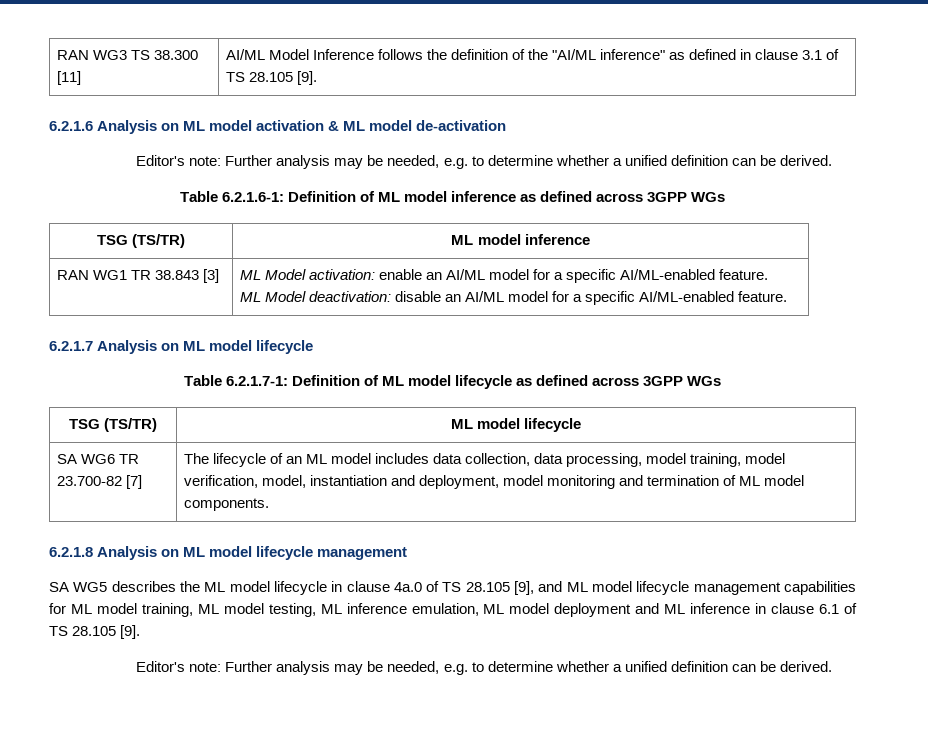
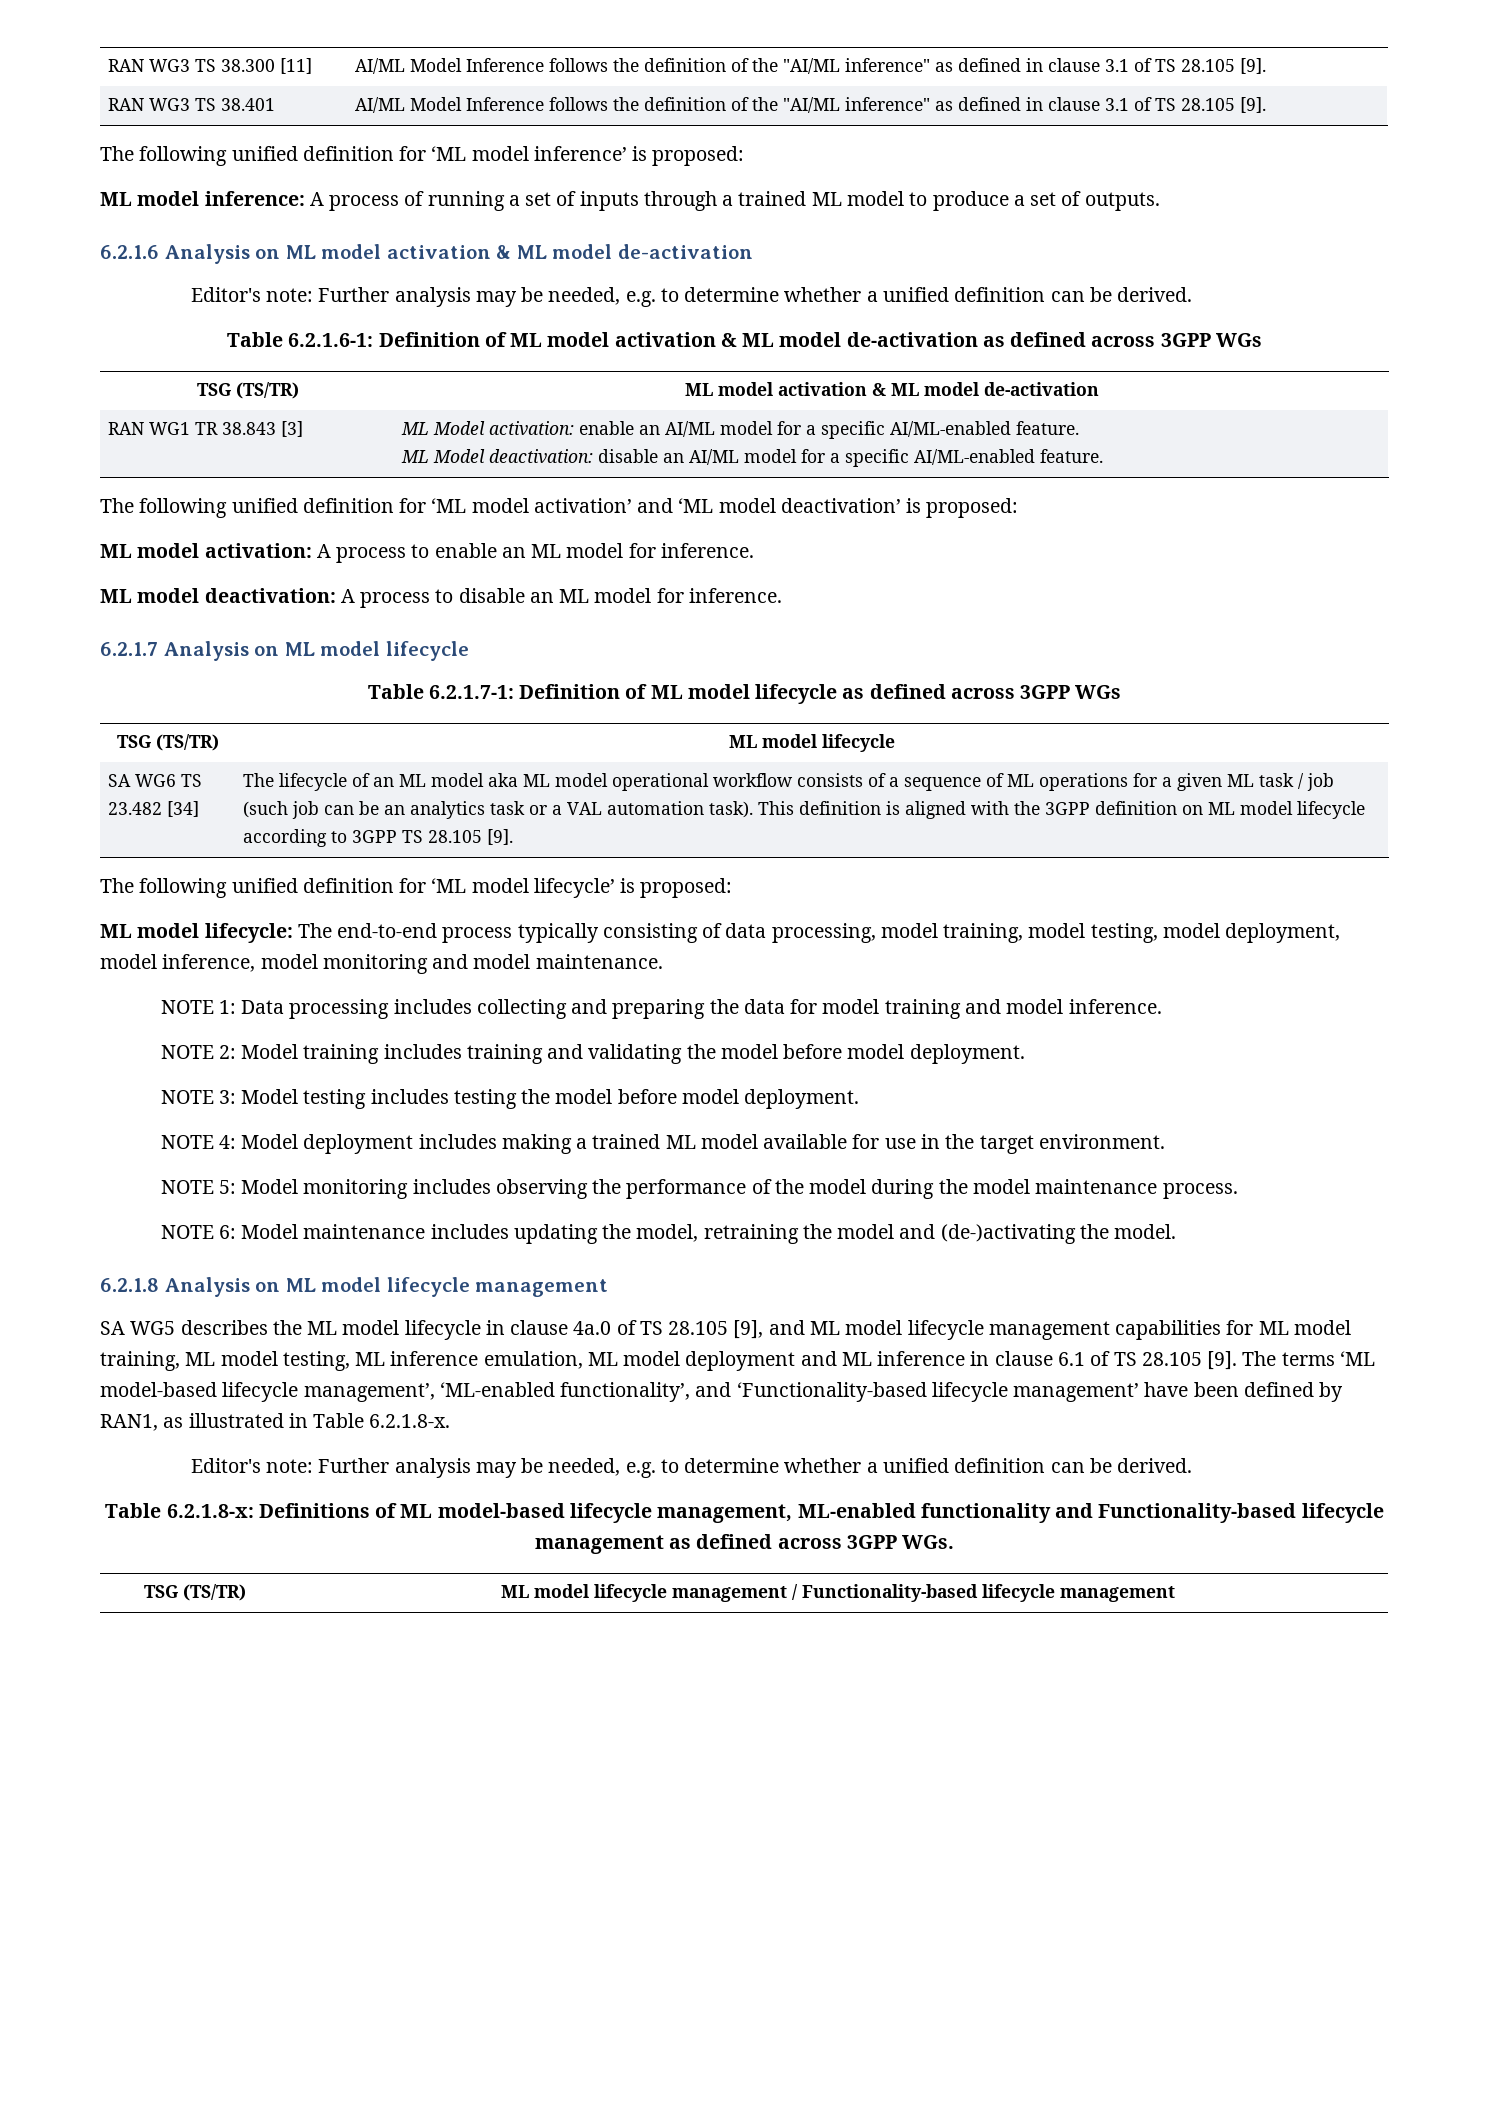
(317, 78) none -> [107,98,275,111] [354,97,1266,113] [100,146,745,166] [100,191,1160,211] // RAN WG3 TS 38.401 | AI/ML Model Inference follows the definition of the "AI/ML inference" as defined in clause 3.1 of TS 28.105 [9]. // The following unified definition for ‘ML model inference’ is proposed: // ML model inference: A process of running a set of inputs through a trained ML model to produce a set of outputs.
[451,191,726,202] [96,234,186,248] [451,234,590,245] inference as defined across 3GPP WGs // TSG (TS/TR) | ML model inference -> [614,332,1262,347] [196,382,299,399] [684,382,1099,396] activation & ML model de-activation as defined across 3GPP WGs // TSG (TS/TR) | ML model activation & ML model de-activation
(788, 296) none -> [100,498,1019,518] [100,543,754,563] [100,588,782,608] // The following unified definition for ‘ML model activation’ and ‘ML model deactivation’ is proposed: // ML model activation: A process to enable an ML model for inference. // ML model deactivation: A process to disable an ML model for inference.
[118,454,139,464] [56,475,142,489] TR 23.700-82 [7] -> [180,774,202,787] [107,801,199,817] TS 23.482 [34]
[374,453,530,466] includes data collection, -> [487,773,1334,791] [242,801,1365,819] [242,829,513,847] [100,878,733,898] [100,923,723,943] aka ML model operational workflow consists of a sequence of ML operations for a given ML task / job (such job can be an analytics task or a VAL automation task). This definition is aligned with the 3GPP definition on ML model lifecycle according to 3GPP TS 28.105 [9]. // The following unified definition for ‘ML model lifecycle’ is proposed: // ML model lifecycle: The end-to-end process typically consisting of
[183,475,805,489] [183,498,269,511] verification, model, instantiation and deployment, model monitoring and termination of ML model components. -> [1090,923,1341,943] [100,954,663,974] [160,999,1162,1019] [160,1044,1025,1064] [160,1089,860,1109] [160,1134,1165,1154] [160,1179,1238,1199] [160,1224,1177,1244] testing, model deployment, model inference, model monitoring and model maintenance. // NOTE 1: Data processing includes collecting and preparing the data for model training and model inference. // NOTE 2: Model training includes training and validating the model before model deployment. // NOTE 3: Model testing includes testing the model before model deployment. // NOTE 4: Model deployment includes making a trained ML model available for use in the target environment. // NOTE 5: Model monitoring includes observing the performance of the model during the model maintenance process. // NOTE 6: Model maintenance includes updating the model, retraining the model and (de-)activating the model.
(141, 632) none -> [1242,1351,1375,1366] [100,1382,1344,1402] [100,1413,451,1431] The terms ‘ML model-based lifecycle management’, ‘ML-enabled functionality’, and ‘Functionality-based lifecycle management’ have been defined by RAN1, as illustrated in Table 6.2.1.8-x.
(832, 666) none -> [105,1503,1384,1523] [534,1534,955,1554] [143,1584,246,1601] [501,1584,1175,1602] // Table 6.2.1.8-x: Definitions of ML model-based lifecycle management, ML-enabled functionality and Functionality-based lifecycle management as defined across 3GPP WGs. // TSG (TS/TR) | ML model lifecycle management / Functionality-based lifecycle management

